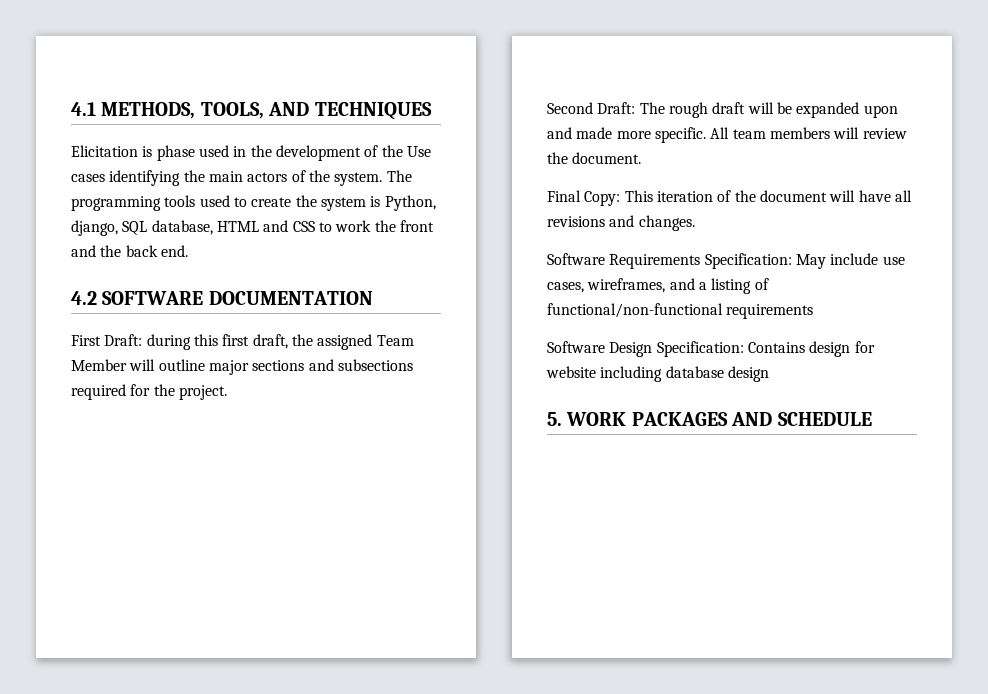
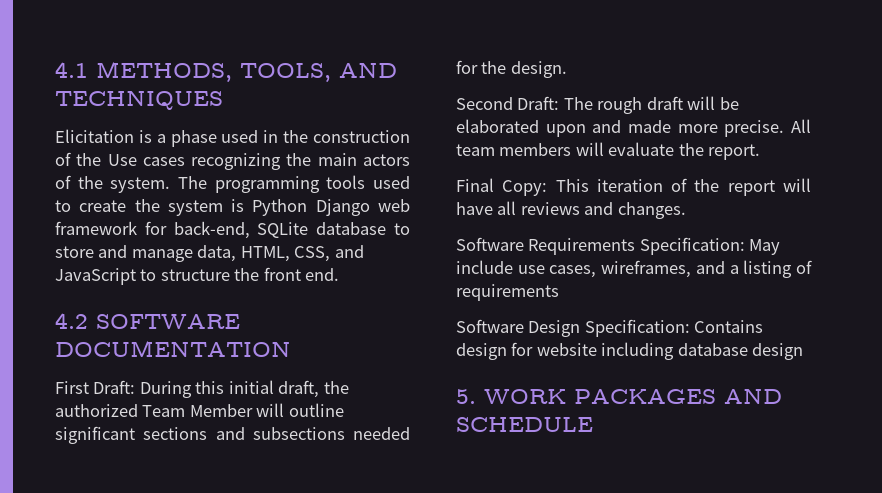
(153, 151) none -> [156,134,166,143] a
[275,145,361,161] development -> [313,130,410,143] construction
[109,170,181,186] identifying -> [191,153,282,170] recognizing
[384,195,436,211] [71,220,434,236] [71,245,158,257] Python, django, SQL database, HTML and CSS to work the front and the back -> [252,199,410,216] [55,221,411,239] [55,245,364,262] [55,267,301,285] Python Django web framework for back-end, SQLite database to store and manage data, HTML, CSS, and JavaScript to structure the front
[146,334,250,350] during this first -> [139,380,274,398] During this initial
[317,334,373,350] assigned -> [55,404,138,417] authorized
[208,360,249,375] major -> [55,426,135,444] significant
[71,384,126,400] required -> [353,427,410,440] needed
[178,385,227,400] project. -> [510,61,567,78] design.
[796,102,860,118] expanded -> [456,119,539,133] elaborated
[654,127,706,143] specific. -> [724,120,785,137] precise.
[862,128,907,139] [547,152,642,164] review the document. -> [608,142,761,160] evaluate the report.
[759,190,827,202] document -> [727,180,775,196] report
[547,216,605,227] revisions -> [520,202,580,215] reviews
[547,303,723,318] functional/non-functional -> (812, 267) none

